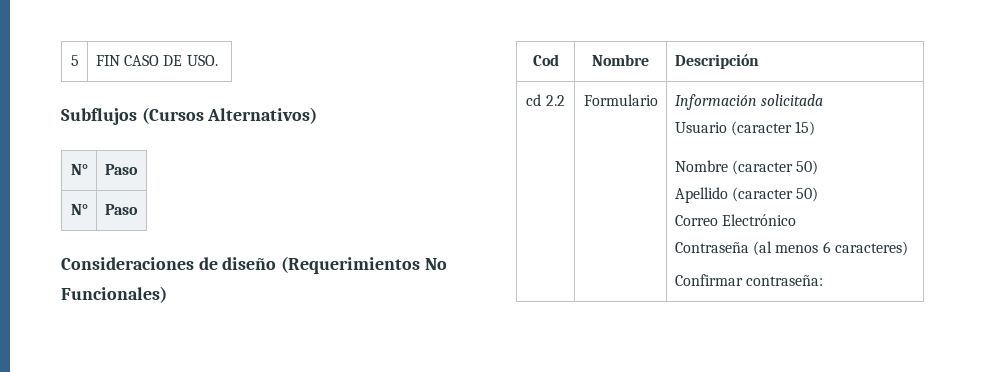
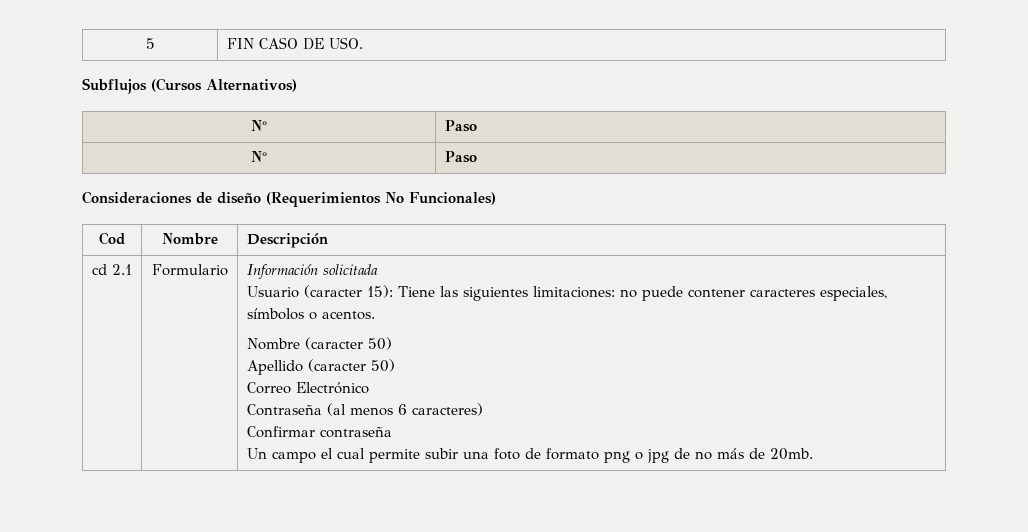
[545,95,565,106] 2.2 -> [112,264,132,275] 2.1
[795,121,816,136] 15) -> [366,285,887,301] [246,308,375,320] 15): Tiene las siguientes limitaciones: no puede contener caracteres especiales, símbolos o acentos.
[746,275,824,286] contraseña: -> [319,427,392,438] [246,448,813,463] contraseña // Un campo el cual permite subir una foto de formato png o jpg de no más de 20mb.

